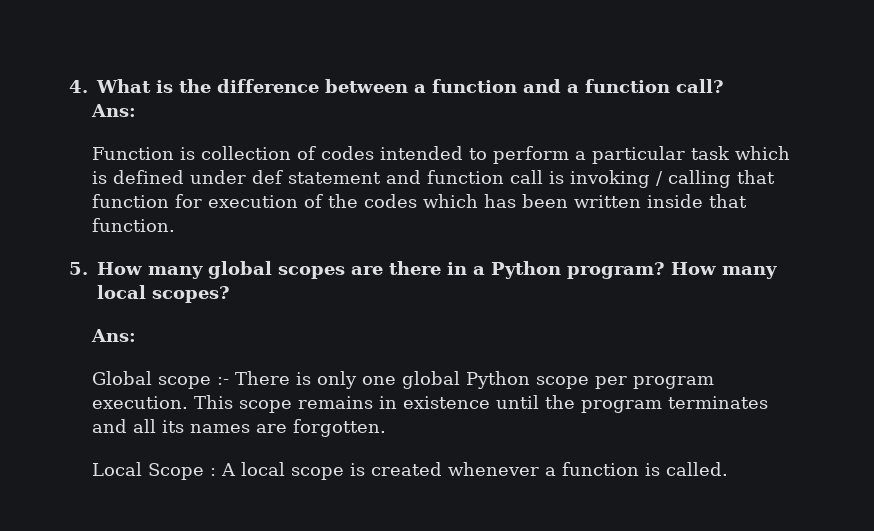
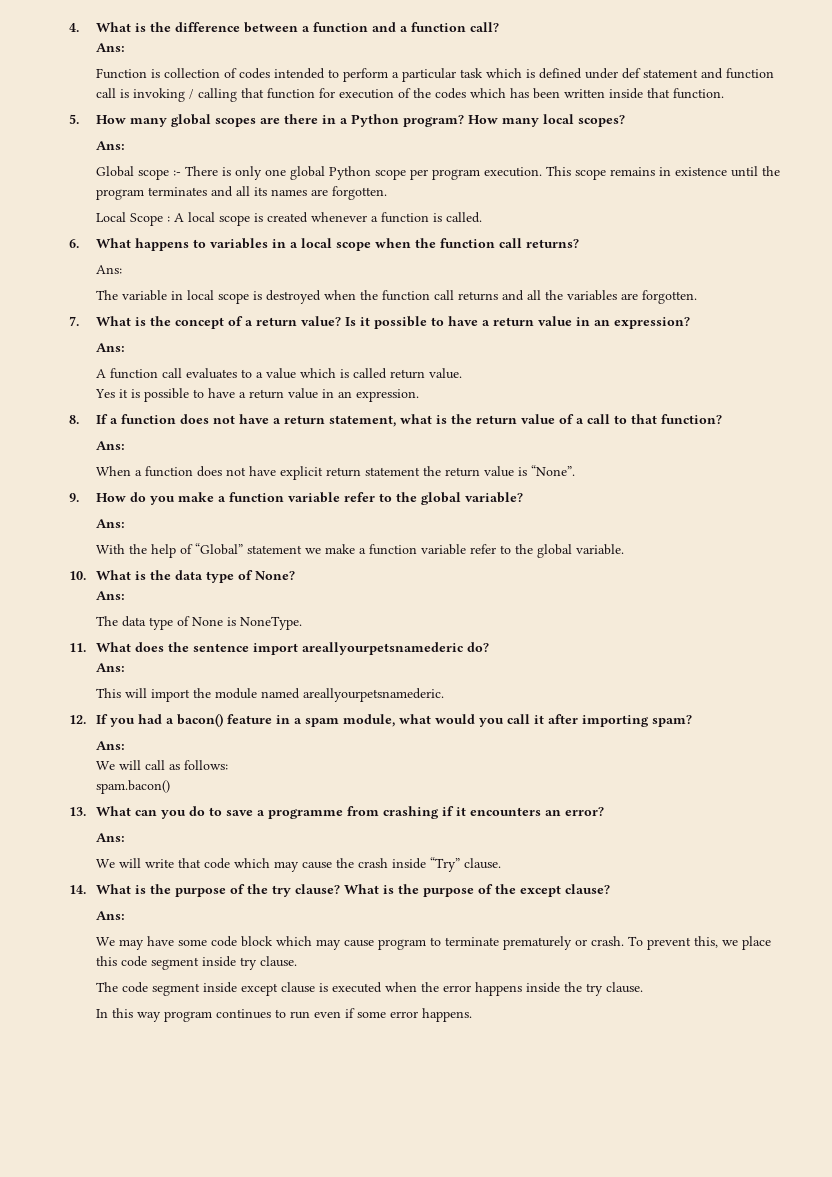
(728, 469) none -> [68,238,580,251] [96,265,123,274] [96,290,698,304] [68,316,691,329] [96,343,126,352] [96,368,463,379] [95,388,420,402] [68,414,723,427] [96,441,126,450] [96,465,576,480] [68,492,524,505] [96,519,126,528] [96,543,625,558] [68,570,296,583] [96,591,126,600] [96,616,303,630] [68,642,490,655] [96,663,126,672] [96,688,445,702] [68,713,693,727] [96,741,126,750] [96,760,229,770] [96,780,171,794] [68,806,605,819] [96,833,126,842] [96,857,502,872] [68,884,611,897] [96,911,126,920] [96,936,772,950] [96,956,298,970] [96,982,644,996] [96,1008,473,1022] // 6. What happens to variables in a local scope when the function call returns? // Ans: // The variable in local scope is destroyed when the function call returns and all the variables are forgotten. // 7. What is the concept of a return value? Is it possible to have a return value in an expression? // Ans: // A function call evaluates to a value which is called return value. // Yes it is possible to have a return value in an expression. // 8. If a function does not have a return statement, what is the return value of a call to that function? // Ans: // When a function does not have explicit return statement the return value is “None”. // 9. How do you make a function variable refer to the global variable? // Ans: // With the help of “Global” statement we make a function variable refer to the global variable. // 10. What is the data type of None? // Ans: // The data type of None is NoneType. // 11. What does the sentence import areallyourpetsnamederic do? // Ans: // This will import the module named areallyourpetsnamederic. // 12. If you had a bacon() feature in a spam module, what would you call it after importing spam? // Ans: // We will call as follows: // spam.bacon() // 13. What can you do to save a programme from crashing if it encounters an error? // Ans: // We will write that code which may cause the crash inside “Try” clause. // 14. What is the purpose of the try clause? What is the purpose of the except clause? // Ans: // We may have some code block which may cause program to terminate prematurely or crash. To prevent this, we place this code segment inside try clause. // The code segment inside except clause is executed when the error happens inside the try clause. // In this way program continues to run even if some error happens.

